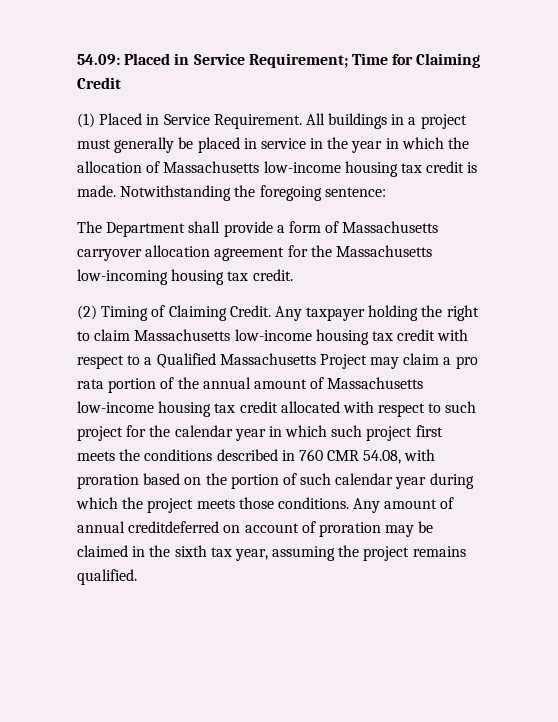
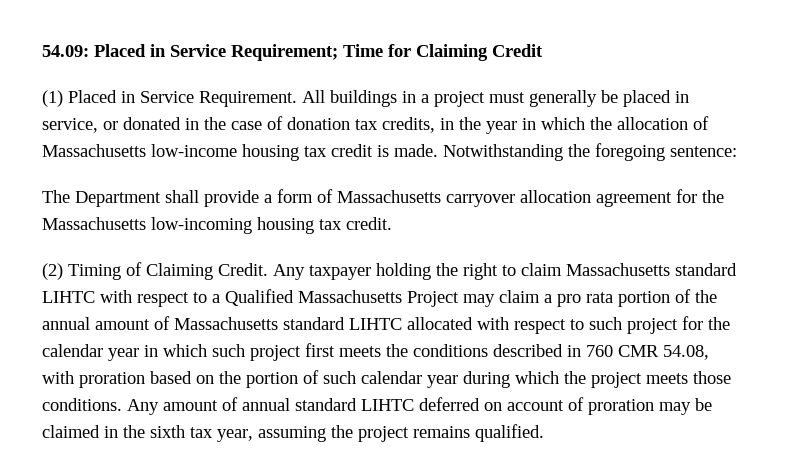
[260,138,306,149] service -> [42,116,435,133] service, or donated in the case of donation tax credits,
[234,329,436,345] low-income housing tax credit -> [675,263,737,276] [42,291,95,303] standard LIHTC
[77,401,278,417] low-income housing tax credit -> [283,317,402,330] standard LIHTC
[128,521,220,533] creditdeferred -> [295,397,480,411] standard LIHTC deferred

